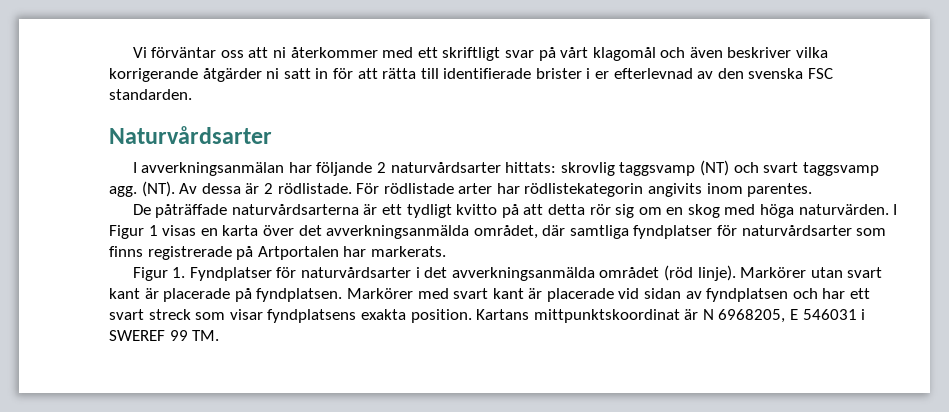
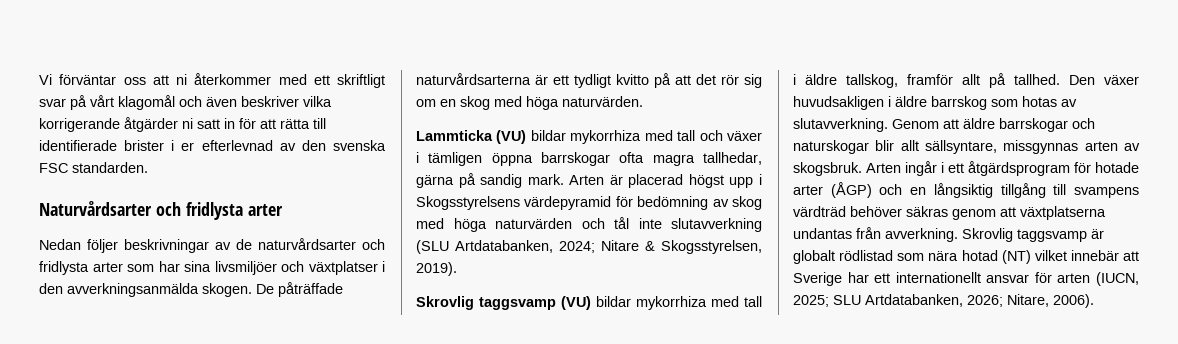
[132,160,879,176] [109,181,813,197] // I avverkningsanmälan har följande 2 naturvårdsarter hittats: skrovlig taggsvamp (NT) och svart taggsvamp agg. (NT). Av dessa är 2 rödlistade. För rödlistade arter har rödlistekategorin angivits inom parentes. // -> [155,202,283,220] [39,238,385,253] [39,261,385,275] [39,283,252,297] och fridlysta arter // Nedan följer beskrivningar av de naturvårdsarter och fridlysta arter som har sina livsmiljöer och växtplatser i den avverkningsanmälda skogen.
[547,204,585,215] detta -> [696,74,716,85] det
[893,204,898,215] [109,225,887,239] [109,246,446,260] [132,265,883,281] [109,288,871,302] [109,309,866,323] [109,330,220,341] I Figur 1 visas en karta över det avverkningsanmälda området, där samtliga fyndplatser för naturvårdsarter som finns registrerade på Artportalen har markerats. // Figur 1. Fyndplatser för naturvårdsarter i det avverkningsanmälda området (röd linje). Markörer utan svart kant är placerade på fyndplatsen. Markörer med svart kant är placerade vid sidan av fyndplatsen och har ett svart streck som visar fyndplatsens exakta position. Kartans mittpunktskoordinat är N 6968205, E 546031 i SWEREF 99 TM. -> [416,130,762,144] [416,152,762,166] [416,173,762,188] [416,196,762,210] [416,217,762,232] [416,240,762,254] [416,262,457,276] [416,296,762,310] [793,73,1139,88] [793,96,1077,110] [793,118,1095,132] [793,140,1140,154] [793,161,1139,176] [793,182,1139,198] [793,206,1106,220] [793,227,1104,242] [793,250,1139,264] [793,272,1139,286] [793,294,1094,308] // Lammticka (VU) bildar mykorrhiza med tall och växer i tämligen öppna barrskogar ofta magra tallhedar, gärna på sandig mark. Arten är placerad högst upp i Skogsstyrelsens värdepyramid för bedömning av skog med höga naturvärden och tål inte slutavverkning (SLU Artdatabanken, 2024; Nitare & Skogsstyrelsen, 2019). // Skrovlig taggsvamp (VU) bildar mykorrhiza med tall i äldre tallskog, framför allt på tallhed. Den växer huvudsakligen i äldre barrskog som hotas av slutavverkning. Genom att äldre barrskogar och naturskogar blir allt sällsyntare, missgynnas arten av skogsbruk. Arten ingår i ett åtgärdsprogram för hotade arter (ÅGP) och en långsiktig tillgång till svampens värdträd behöver säkras genom att växtplatserna undantas från avverkning. Skrovlig taggsvamp är globalt rödlistad som nära hotad (NT) vilket innebär att Sverige har ett internationellt ansvar för arten (IUCN, 2025; SLU Artdatabanken, 2026; Nitare, 2006).

